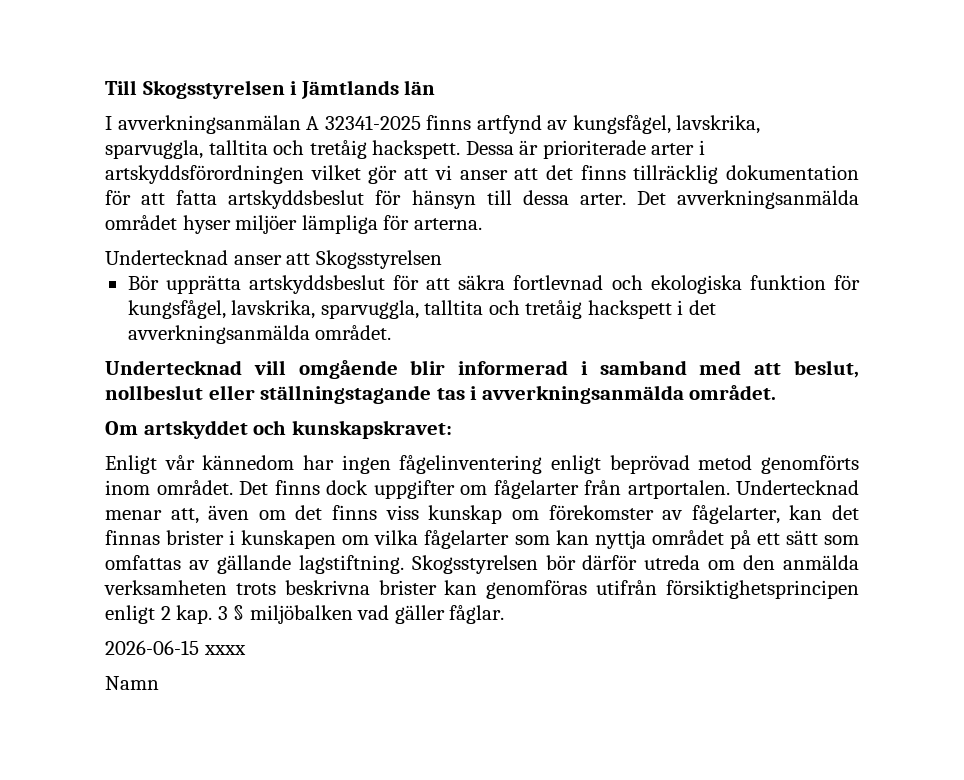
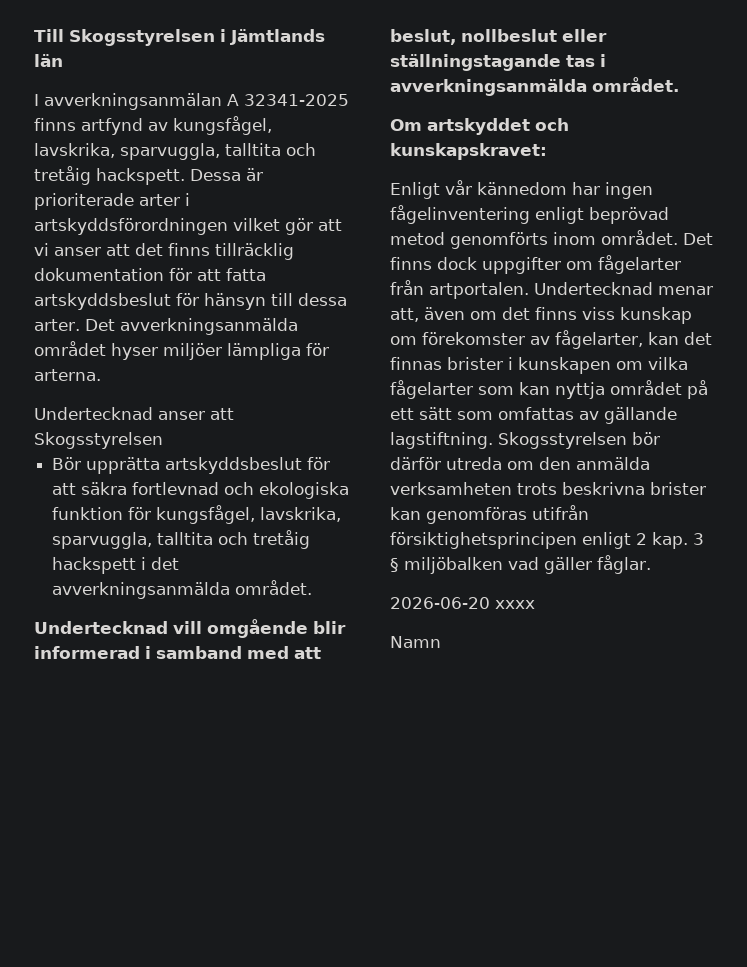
[105,640,199,655] 2026-06-15 -> [390,597,490,609] 2026-06-20

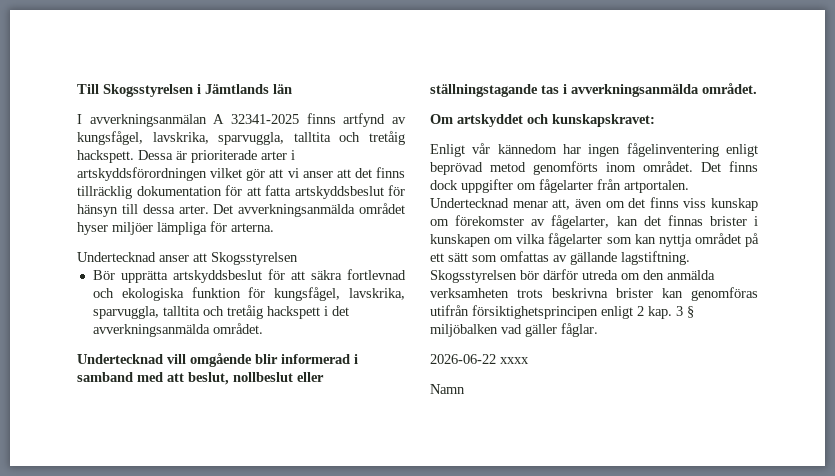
[390,597,490,609] 2026-06-20 -> [430,354,496,364] 2026-06-22

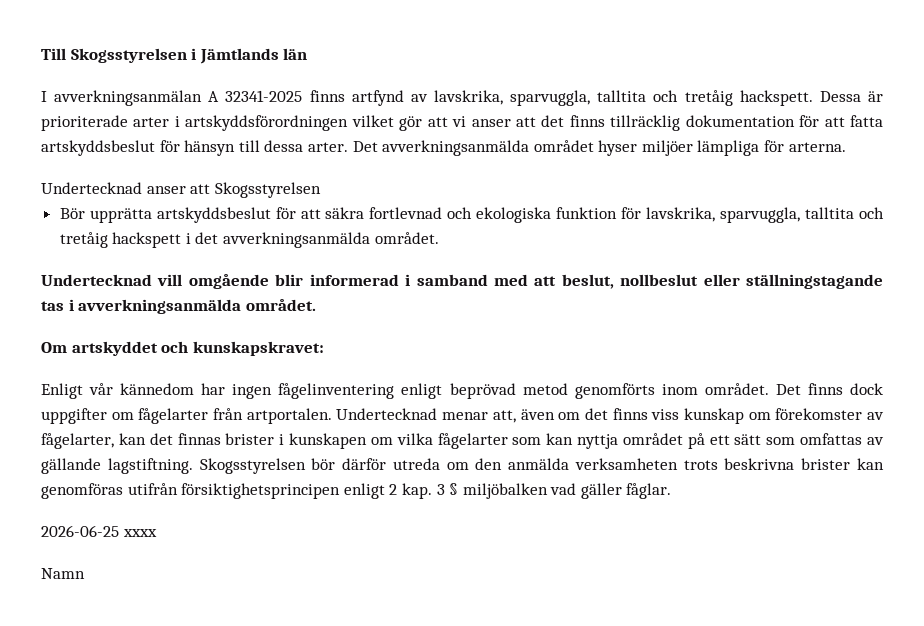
[77,131,143,145] kungsfågel, -> (428, 98) none
[274,287,341,301] kungsfågel, -> (642, 213) none
[430,354,496,364] 2026-06-22 -> [41,525,119,537] 2026-06-25

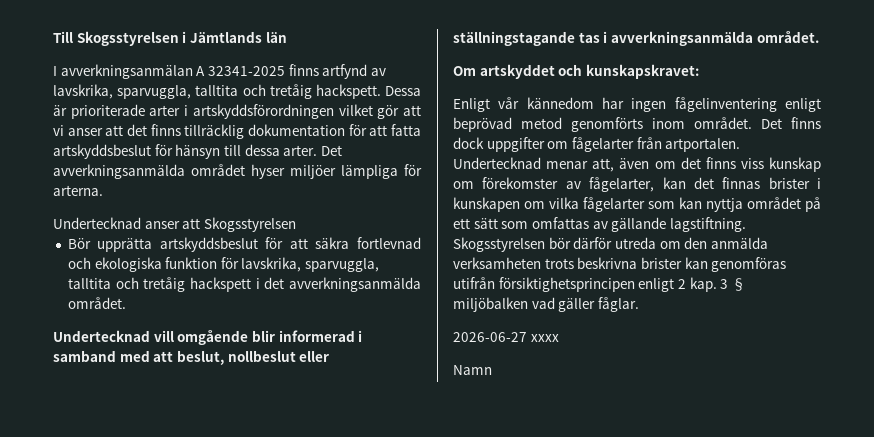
[41,525,119,537] 2026-06-25 -> [453,332,527,342] 2026-06-27

